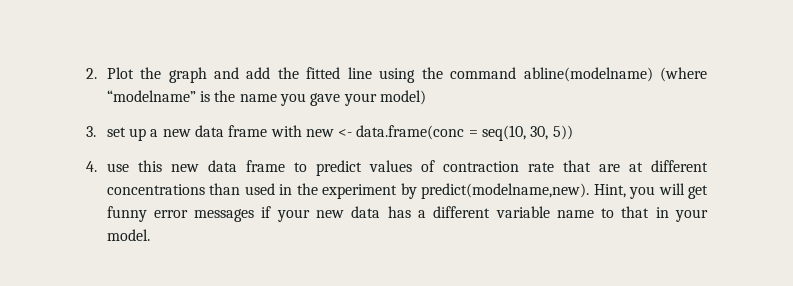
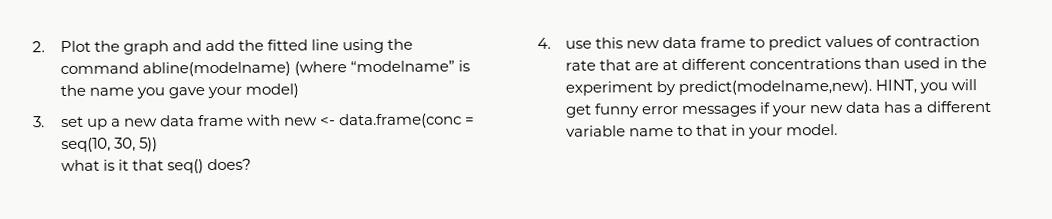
(573, 132) none -> [60,158,253,174] // what is it that seq() does?
[593,184,626,198] Hint, -> [875,79,918,94] HINT,

